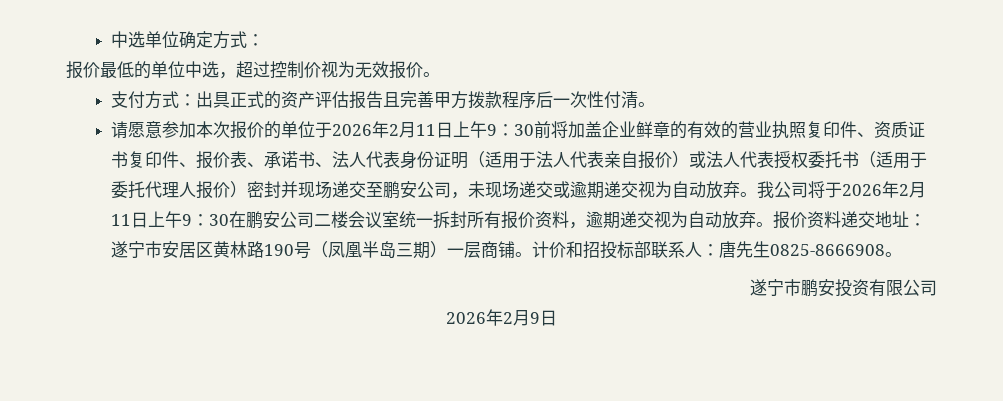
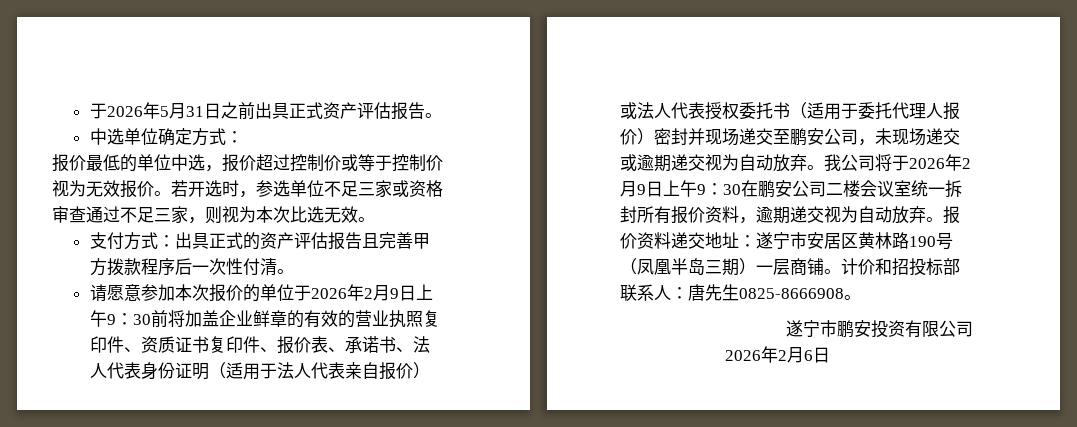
(110, 39) none -> [89,102,442,120] 于2026年5月31日之前出具正式资产评估报告。 //
(236, 75) none -> [222,154,256,172] 报价
(321, 70) none -> [341,154,443,172] 或等于控制价
(440, 74) none -> [171,180,443,198] [52,206,375,224] 若开选时，参选单位不足三家或资格审查通过不足三家，则视为本次比选无效。
[415,124,436,136] 11 -> [389,288,399,299] 9
[110,214,131,226] 11 -> [636,184,646,195] 9
[530,312,540,324] 9 -> [804,350,813,361] 6

